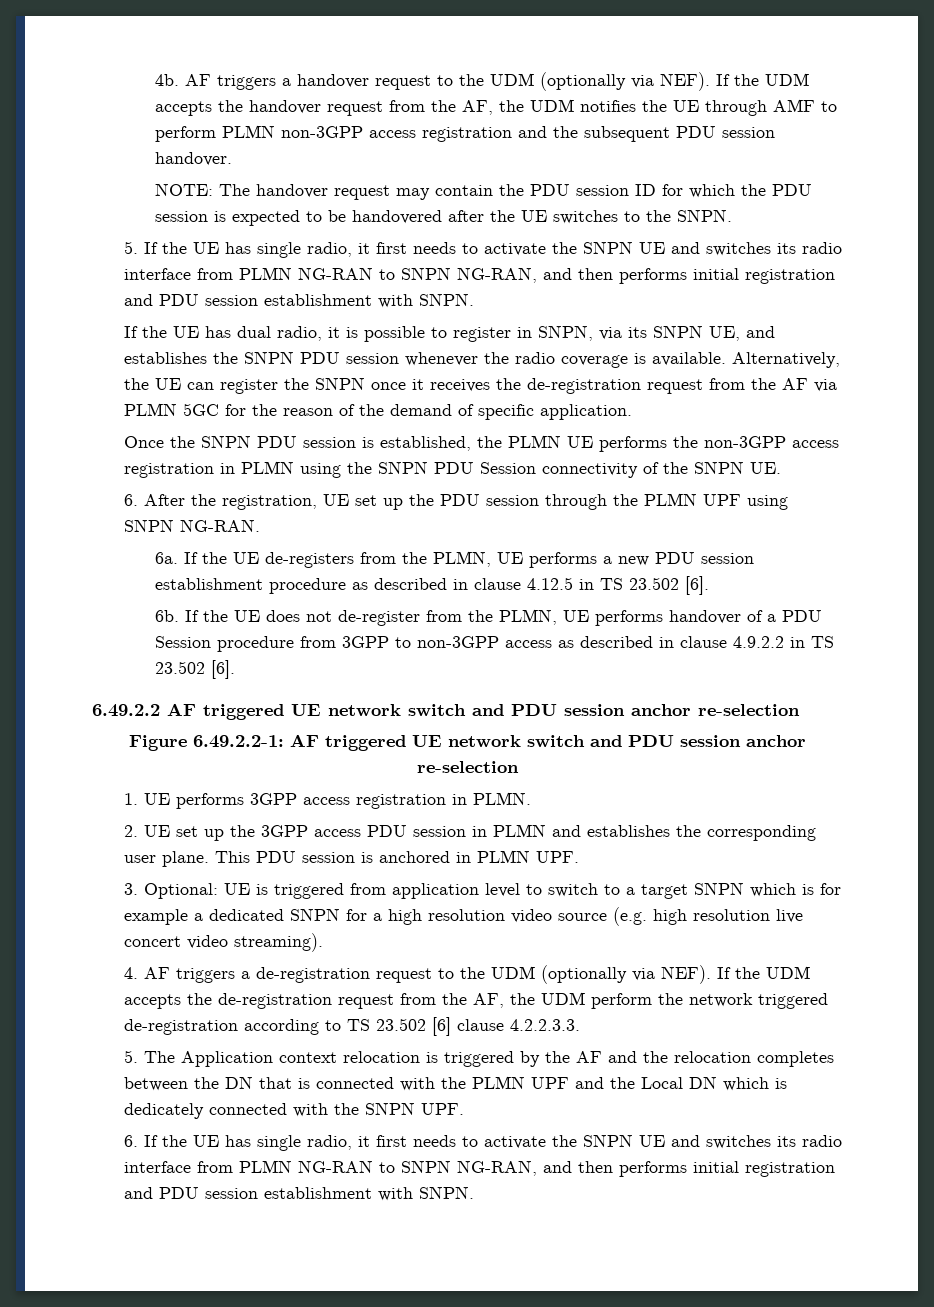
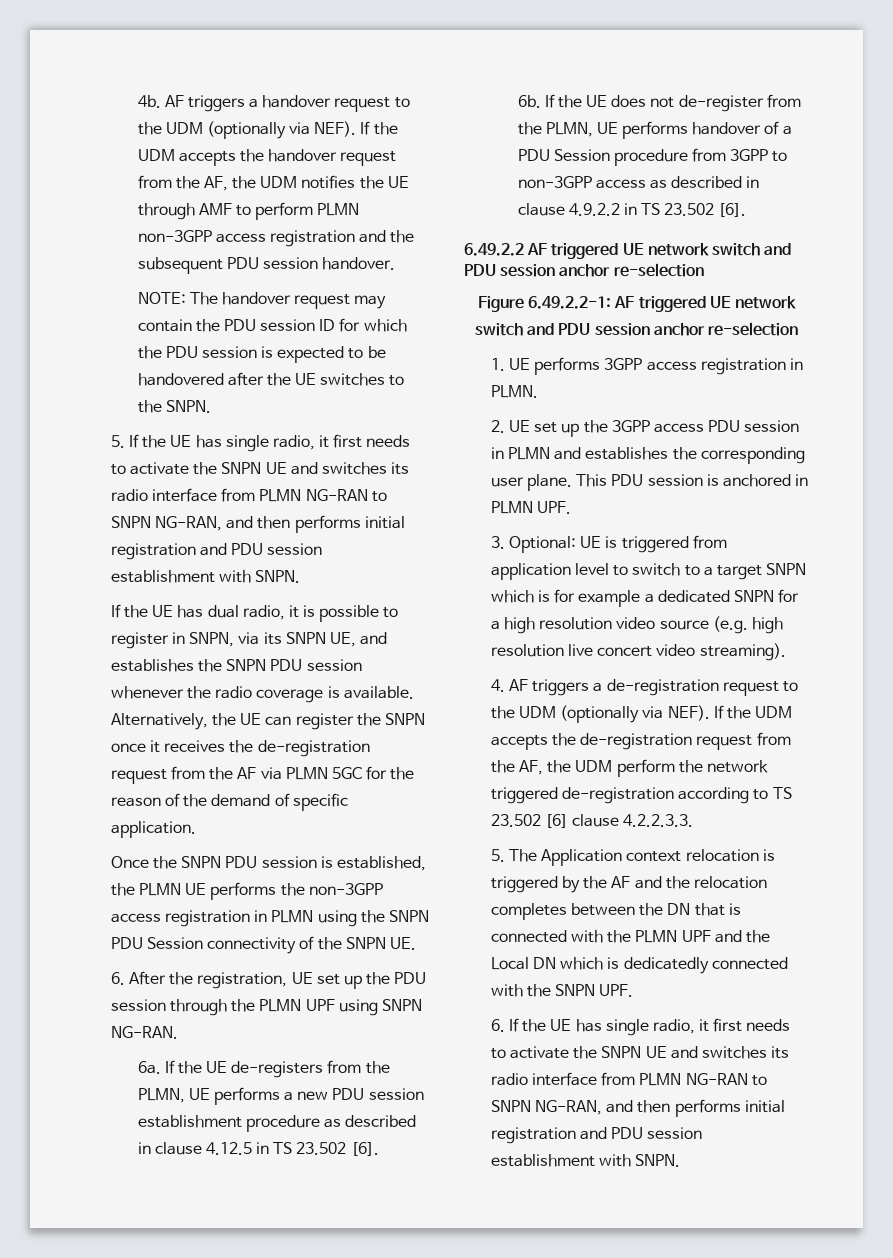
[123,1103,204,1119] dedicately -> [623,957,709,974] dedicatedly

